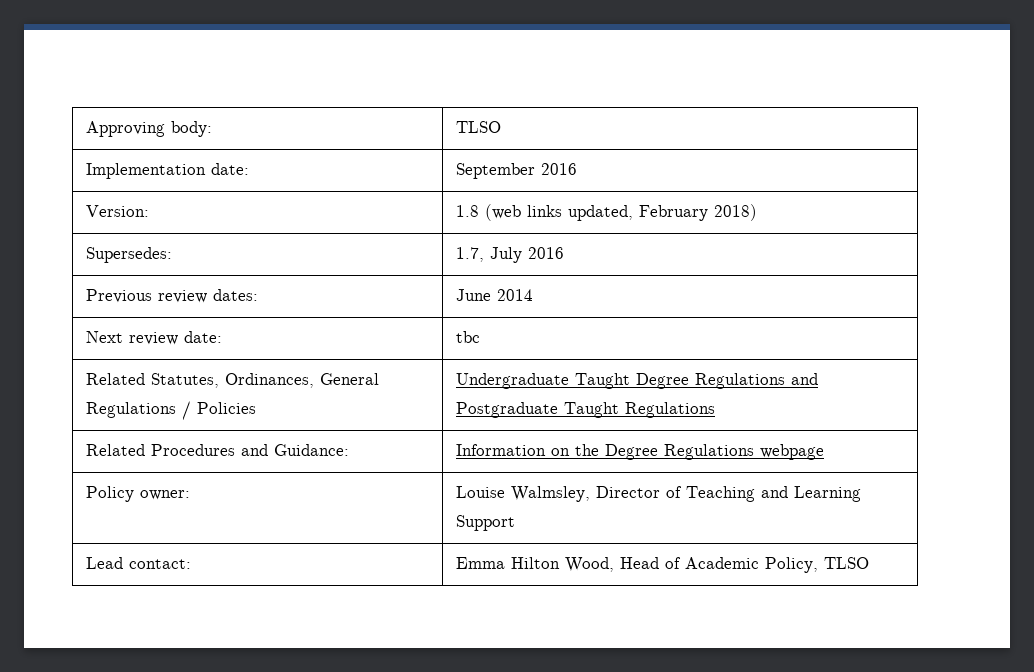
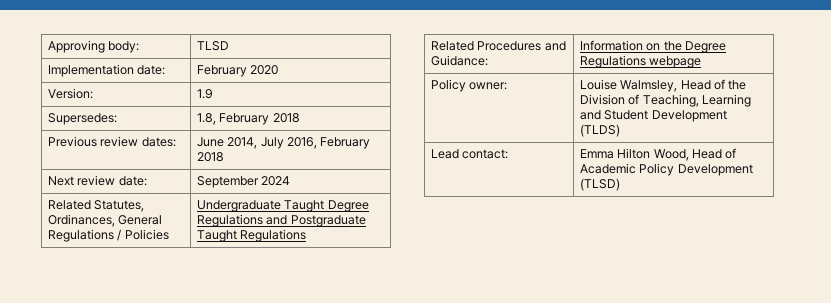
[455,121,501,133] TLSO -> [196,41,229,51] TLSD
[455,163,577,179] September 2016 -> [196,65,279,77] February 2020
[455,204,757,221] [85,247,172,263] [455,247,564,263] 1.8 (web links updated, February 2018) // Supersedes: | 1.7, July 2016 -> [196,89,213,99] [47,113,117,125] [196,113,300,125] 1.9 // Supersedes: | 1.8, February 2018
[496,289,533,301] 2014 -> [227,137,371,149] [196,152,224,162] 2014, July 2016, February 2018
[455,331,480,343] tbc -> [196,176,291,188] September 2024
[595,486,861,502] [455,515,515,531] Director of Teaching and Learning Support -> [680,79,747,90] [579,94,752,107] [579,110,727,122] [579,124,620,137] Head of the Division of Teaching, Learning and Student Development (TLDS)
[764,557,869,573] Policy, TLSO -> [639,163,753,176] [579,178,620,191] Policy Development (TLSD)

